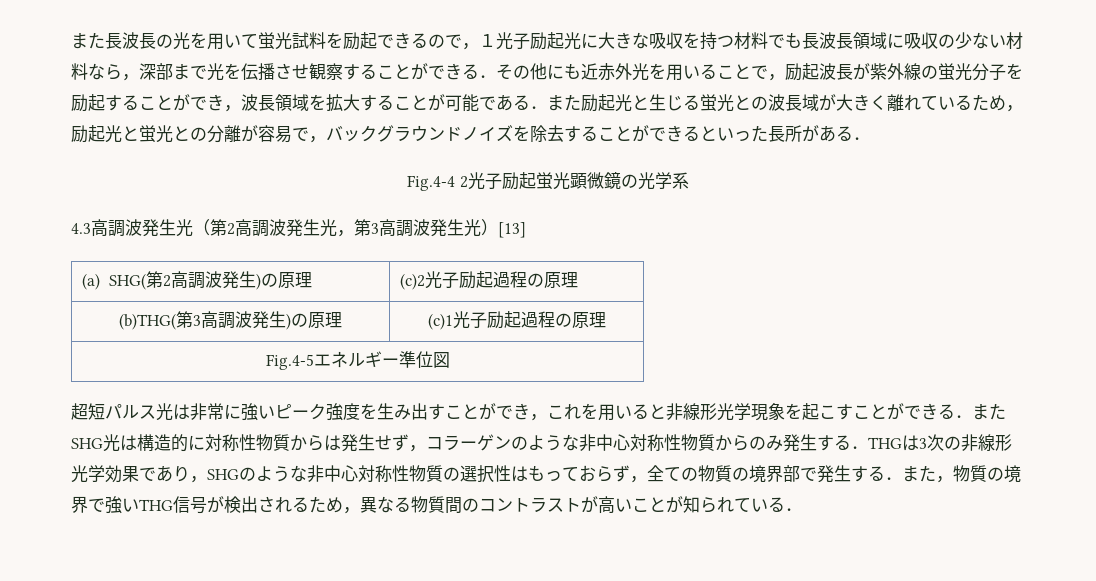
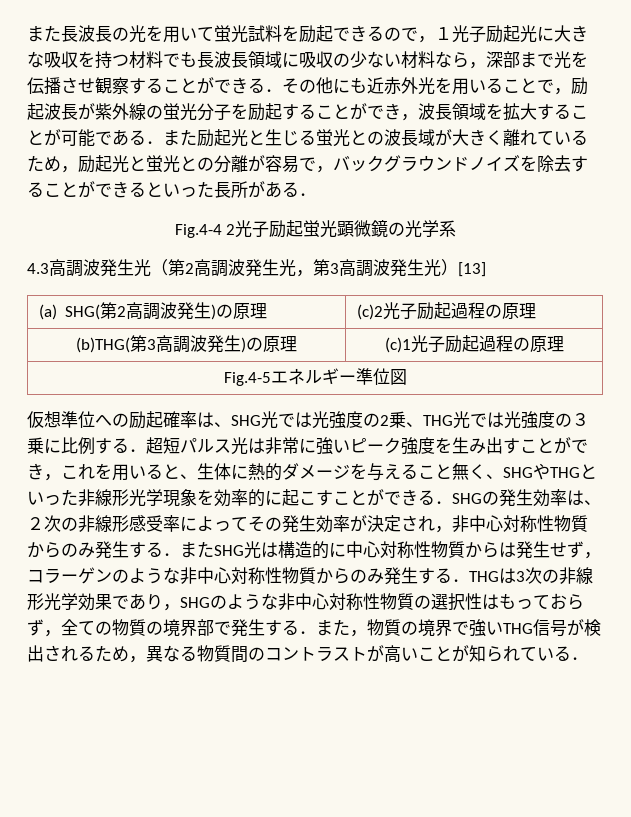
(450, 360) none -> [27,411,589,429] [27,437,146,455] 仮想準位への励起確率は、SHG光では光強度の2乗、THG光では光強度の３乗に比例する．
(666, 411) none -> [180,463,597,481] [27,489,78,506] 、生体に熱的ダメージを与えること無く、SHGやTHGといった
(802, 411) none -> [214,489,282,507] 効率的に
(972, 416) none -> [452,489,601,507] [27,515,588,533] [27,541,180,559] SHGの発生効率は、２次の非線形感受率によってその発生効率が決定され，非中心対称性物質からのみ発生する．
(205, 443) none -> [346,541,380,558] 中心

